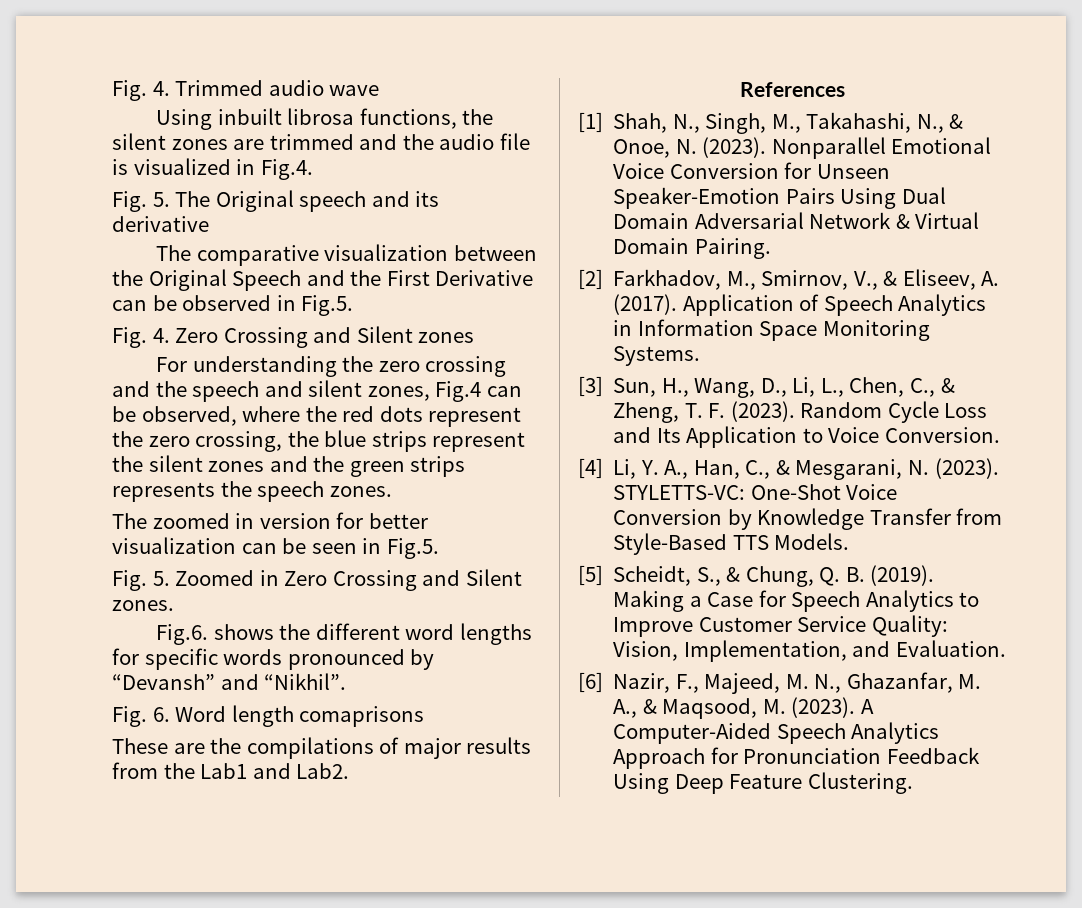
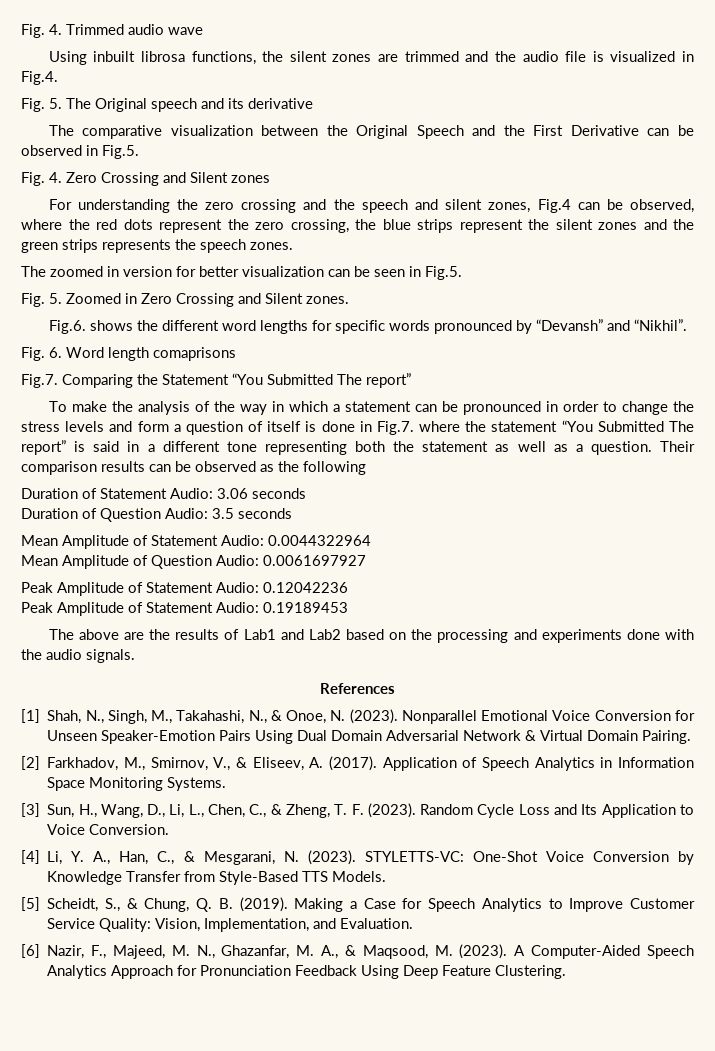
[112,737,532,759] [112,762,350,779] These are the compilations of major results from the Lab1 and Lab2. -> [21,373,411,388] [48,401,694,415] [21,420,694,435] [21,440,695,455] [21,461,366,475] [21,488,306,499] [21,508,292,522] [21,535,371,549] [21,555,366,569] [21,582,348,596] [21,602,348,616] [48,629,695,643] [21,649,135,663] Fig.7. Comparing the Statement “You Submitted The report” // To make the analysis of the way in which a statement can be pronounced in order to change the stress levels and form a question of itself is done in Fig.7. where the statement “You Submitted The report” is said in a different tone representing both the statement as well as a question. Their comparison results can be observed as the following // Duration of Statement Audio: 3.06 seconds // Duration of Question Audio: 3.5 seconds // Mean Amplitude of Statement Audio: 0.0044322964 // Mean Amplitude of Question Audio: 0.0061697927 // Peak Amplitude of Statement Audio: 0.12042236 // Peak Amplitude of Statement Audio: 0.19189453 // The above are the results of Lab1 and Lab2 based on the processing and experiments done with the audio signals.

